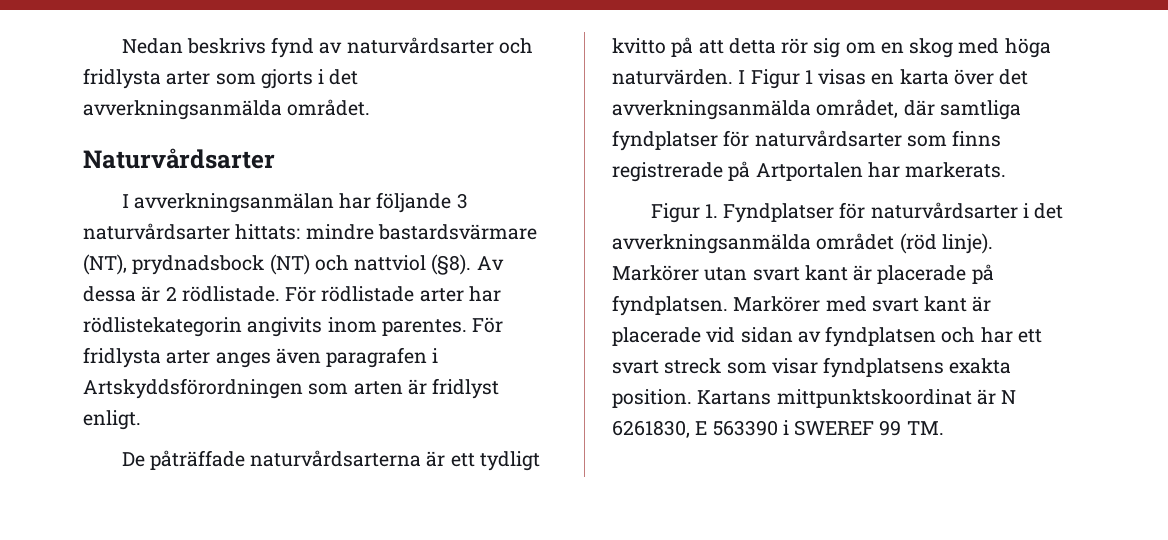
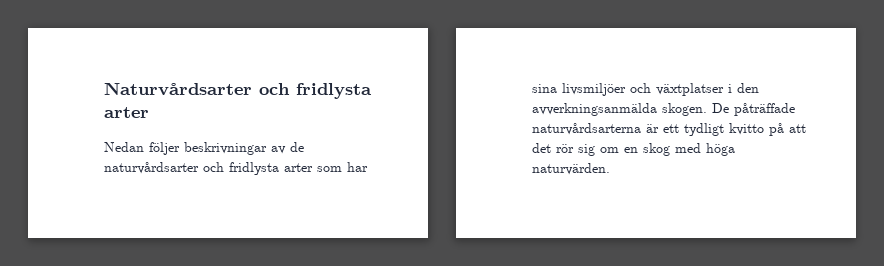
[121,37,343,58] Nedan beskrivs fynd av -> [104,82,372,99] [104,107,149,118] [104,142,304,155] Naturvårdsarter och fridlysta arter // Nedan följer beskrivningar av de
[260,69,359,89] [83,99,371,120] [83,148,275,169] [121,192,468,213] [83,223,537,240] [83,254,504,275] [83,286,501,302] [83,317,504,337] [83,347,439,368] [83,378,500,399] [83,410,141,430] gjorts i det avverkningsanmälda området. // Naturvårdsarter // I avverkningsanmälan har följande 3 naturvårdsarter hittats: mindre bastardsvärmare (NT), prydnadsbock (NT) och nattviol (§8). Av dessa är 2 rödlistade. För rödlistade arter har rödlistekategorin angivits inom parentes. För fridlysta arter anges även paragrafen i Artskyddsförordningen som arten är fridlyst enligt. // -> [347,162,368,172] [532,83,759,96] [532,103,707,116] har sina livsmiljöer och växtplatser i den avverkningsanmälda skogen.
[728,38,776,54] detta -> [532,143,551,153] det
[738,69,1029,89] [612,99,1021,120] [612,130,1002,151] [612,161,1007,182] [650,202,1064,223] [612,233,993,254] [612,264,994,284] [612,295,992,316] [612,326,1042,347] [612,357,1012,378] [612,389,1017,408] [612,420,944,438] I Figur 1 visas en karta över det avverkningsanmälda området, där samtliga fyndplatser för naturvårdsarter som finns registrerade på Artportalen har markerats. // Figur 1. Fyndplatser för naturvårdsarter i det avverkningsanmälda området (röd linje). Markörer utan svart kant är placerade på fyndplatsen. Markörer med svart kant är placerade vid sidan av fyndplatsen och har ett svart streck som visar fyndplatsens exakta position. Kartans mittpunktskoordinat är N 6261830, E 563390 i SWEREF 99 TM. -> (610, 169) none

